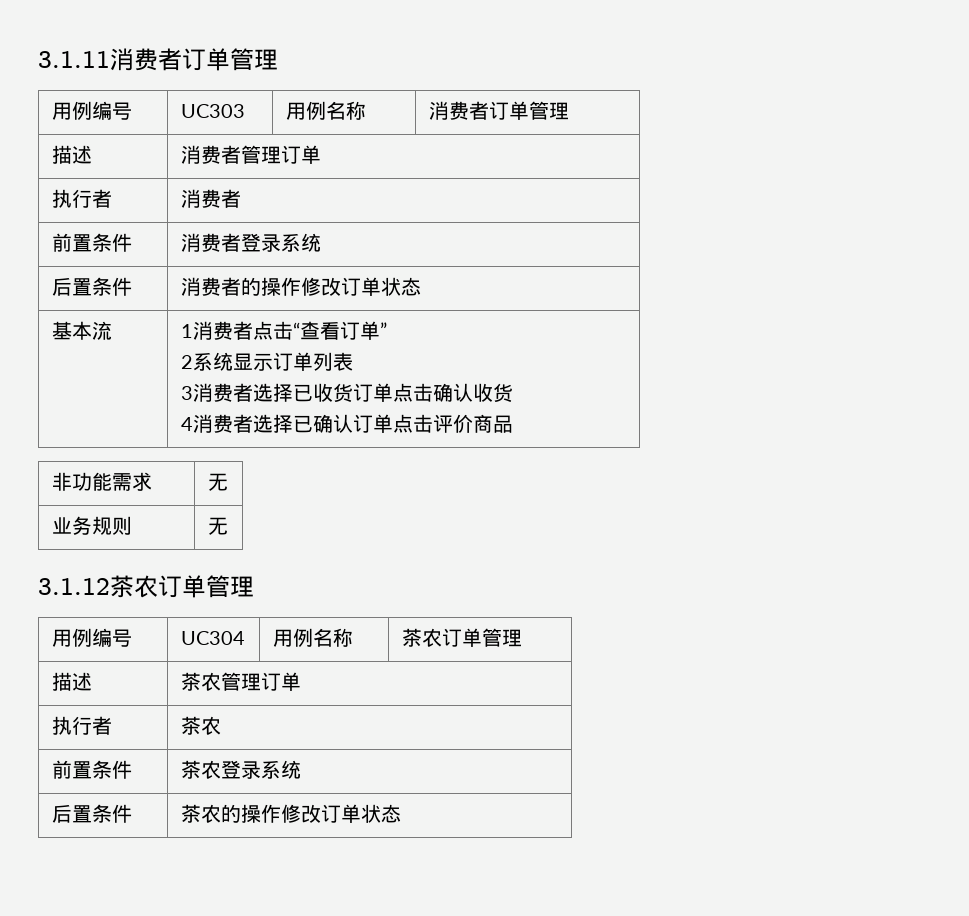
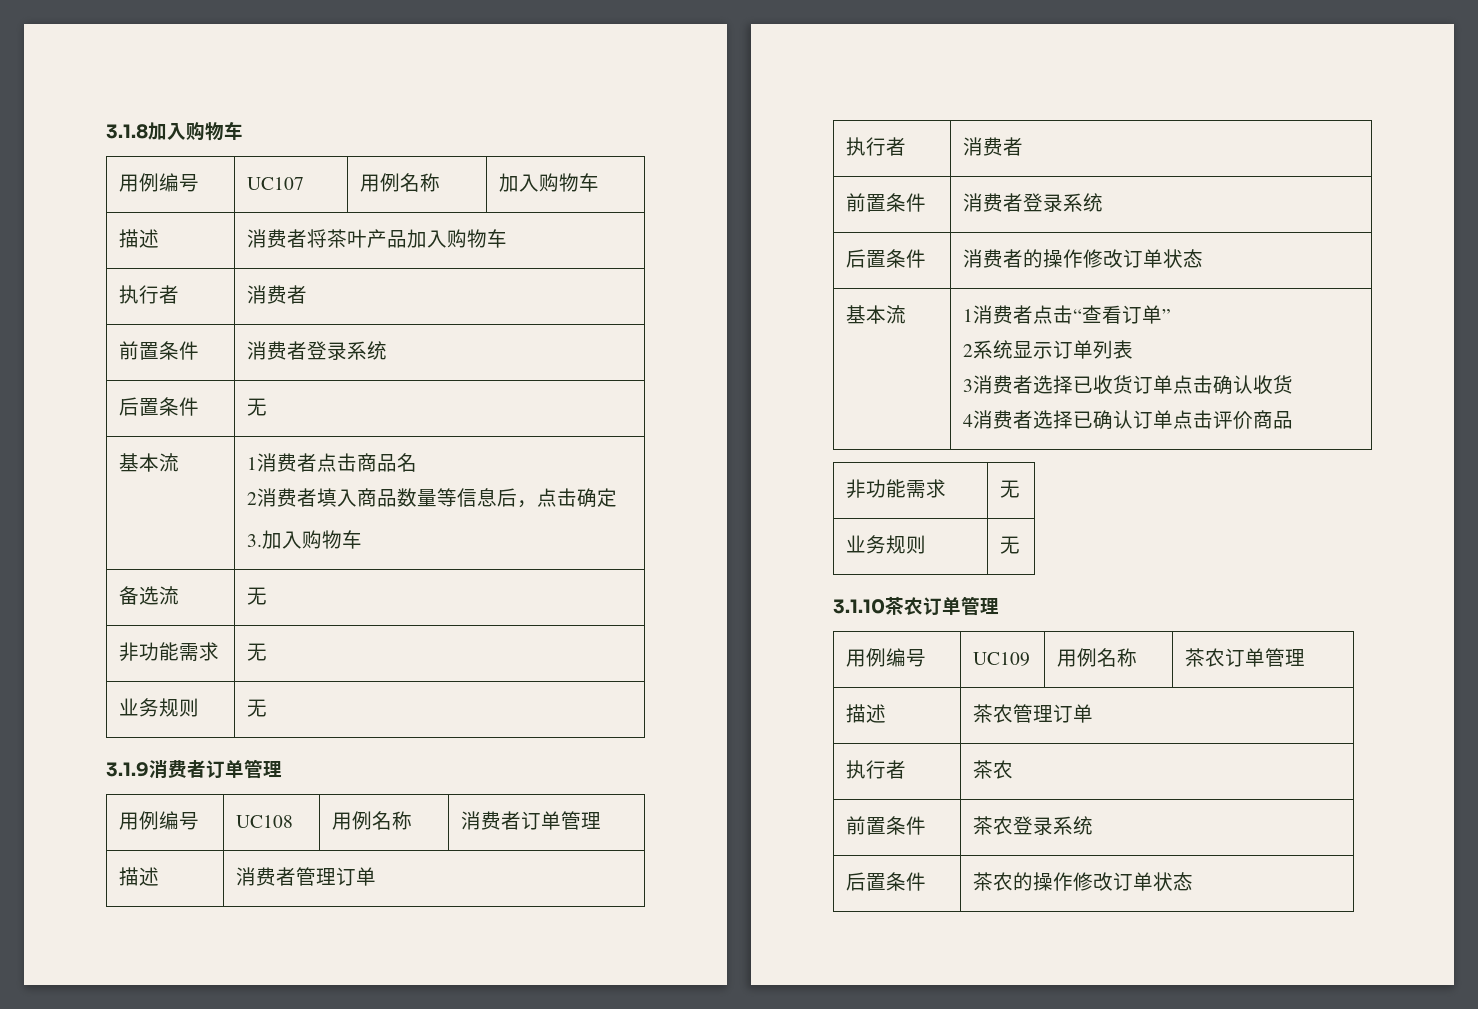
[38,51,110,68] 3.1.11 -> [106,121,243,141] [119,173,200,192] [247,177,305,190] [360,173,441,192] [499,173,600,192] [119,229,160,248] [247,229,508,248] [119,285,180,304] [247,285,308,304] [119,341,200,360] [247,341,388,360] [119,397,200,416] [247,398,268,416] [119,453,180,472] [247,453,418,472] [247,488,618,508] [247,530,363,549] [119,586,180,605] [247,587,268,605] [119,642,220,661] [247,643,268,661] [119,698,200,717] [247,699,268,717] [106,762,149,777] 3.1.8加入购物车 // 用例编号 | UC107 | 用例名称 | 加入购物车 // 描述 | 消费者将茶叶产品加入购物车 // 执行者 | 消费者 // 前置条件 | 消费者登录系统 // 后置条件 | 无 // 基本流 | 1消费者点击商品名 // 2消费者填入商品数量等信息后，点击确定 // 3.加入购物车 // 备选流 | 无 // 非功能需求 | 无 // 业务规则 | 无 // 3.1.9
[180,104,245,118] UC303 -> [236,815,294,828] UC108
[38,578,110,595] 3.1.12 -> [833,599,885,614] 3.1.10
[180,631,245,645] UC304 -> [973,652,1031,666] UC109

